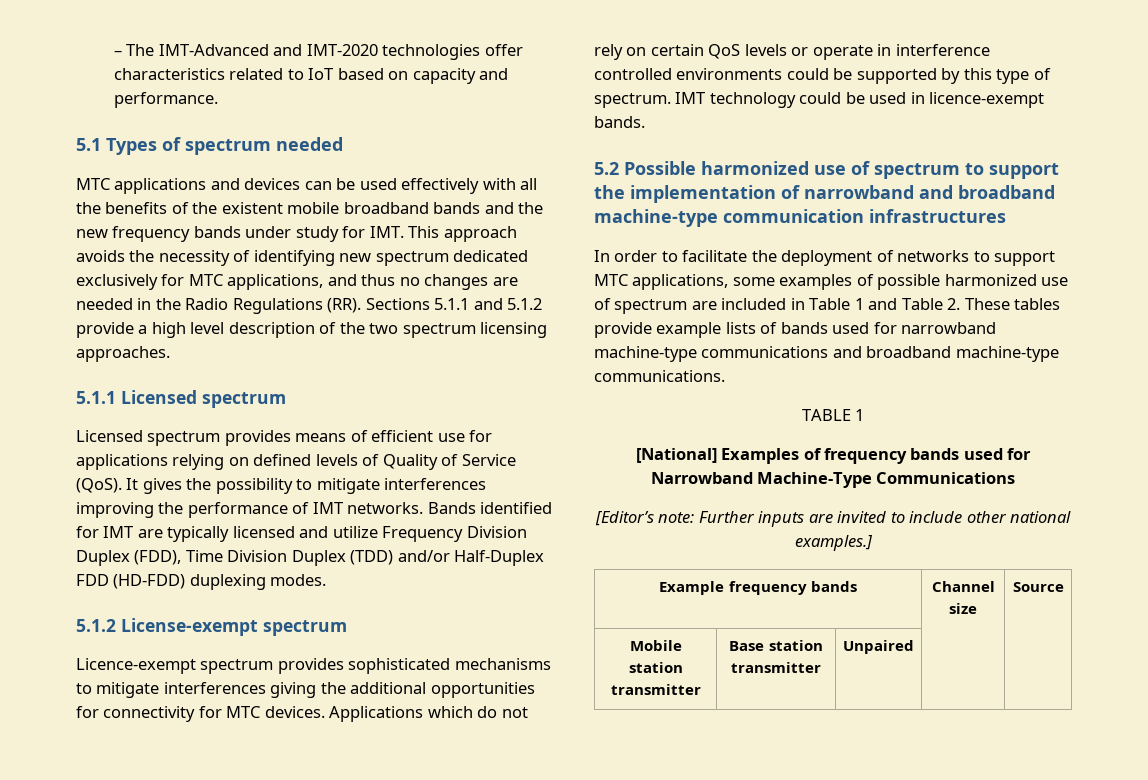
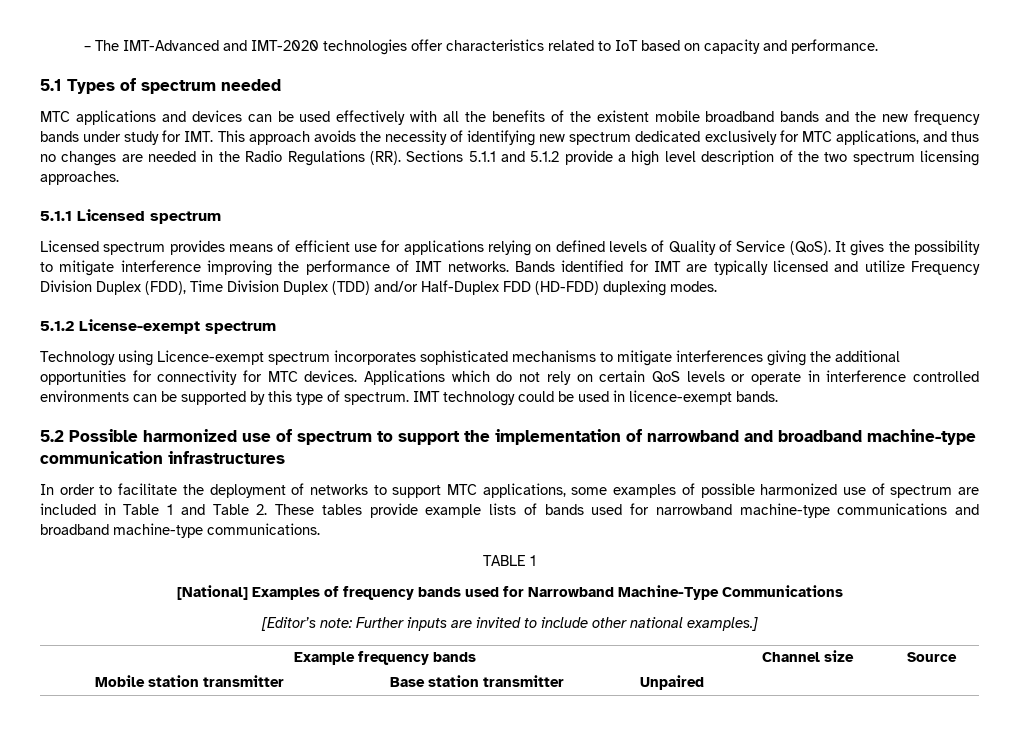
[384,478,487,490] interferences -> [120,260,201,272] interference
(347, 628) none -> [40,350,153,366] Technology using
[277,658,344,674] provides -> [334,350,416,365] incorporates
[786,68,829,80] could -> [133,394,157,402] can

